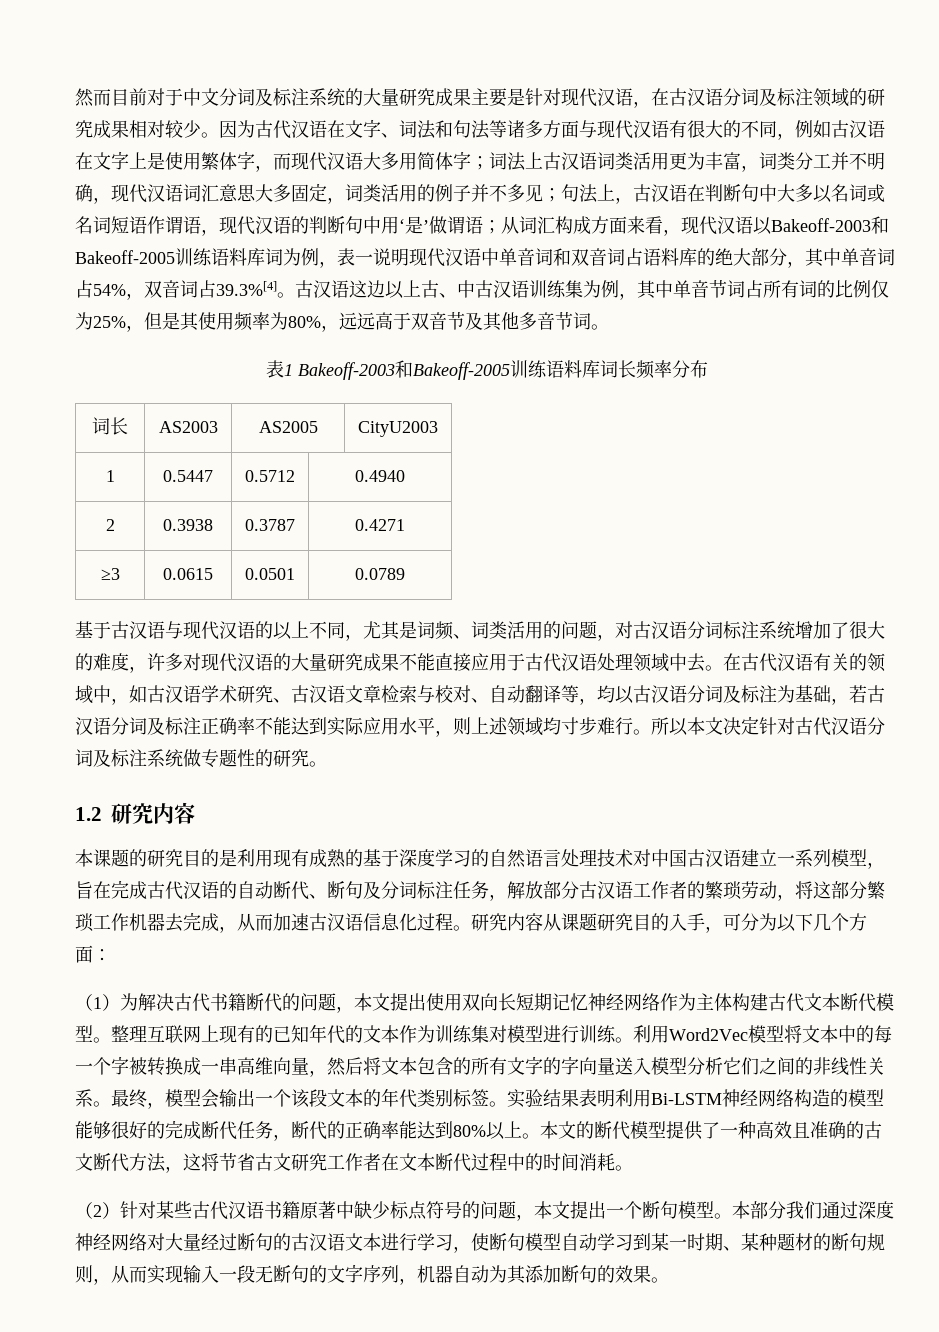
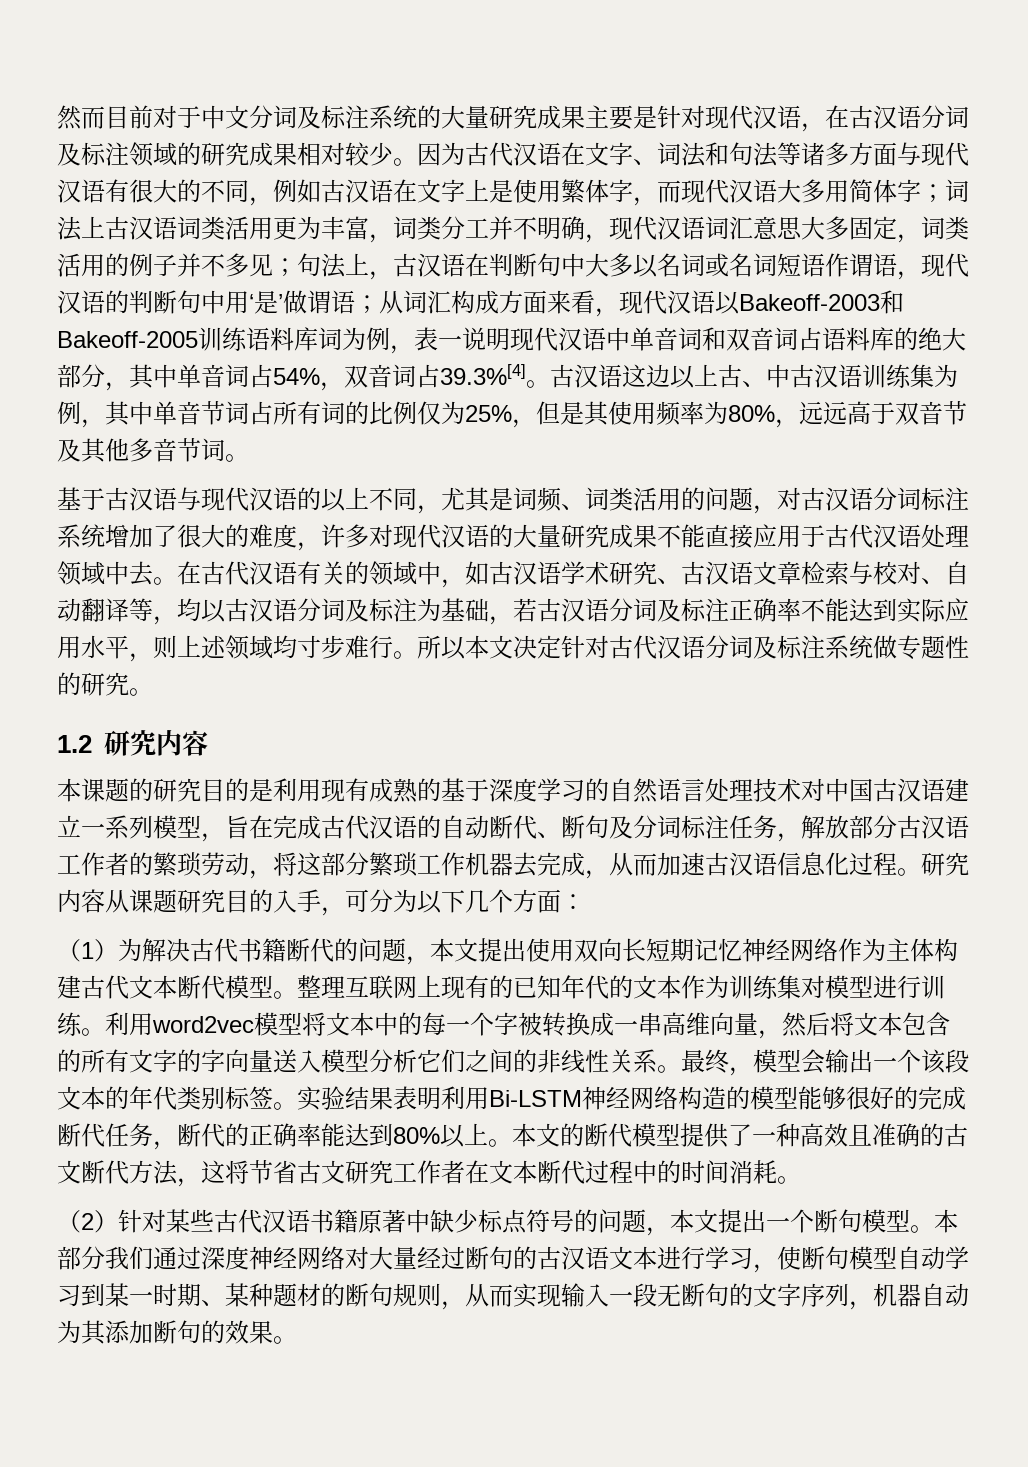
[266,360,708,380] [92,417,128,435] [158,421,218,433] [258,421,318,433] [358,421,438,437] [105,470,115,482] [163,470,213,482] [245,470,295,482] [355,470,405,482] [105,519,115,531] [163,519,213,531] [245,519,295,531] [355,519,405,531] [100,568,120,580] [163,568,213,580] [245,568,295,580] [355,568,405,580] // 表1 Bakeoff-2003和Bakeoff-2005训练语料库词长频率分布 // 词长 | AS2003 | AS2005 | CityU2003 // 1 | 0.5447 | 0.5712 | 0.4940 // 2 | 0.3938 | 0.3787 | 0.4271 // ≥3 | 0.0615 | 0.0501 | 0.0789 -> (249, 458) none
[669,1028,748,1041] Word2Vec -> [152,1016,254,1033] word2vec

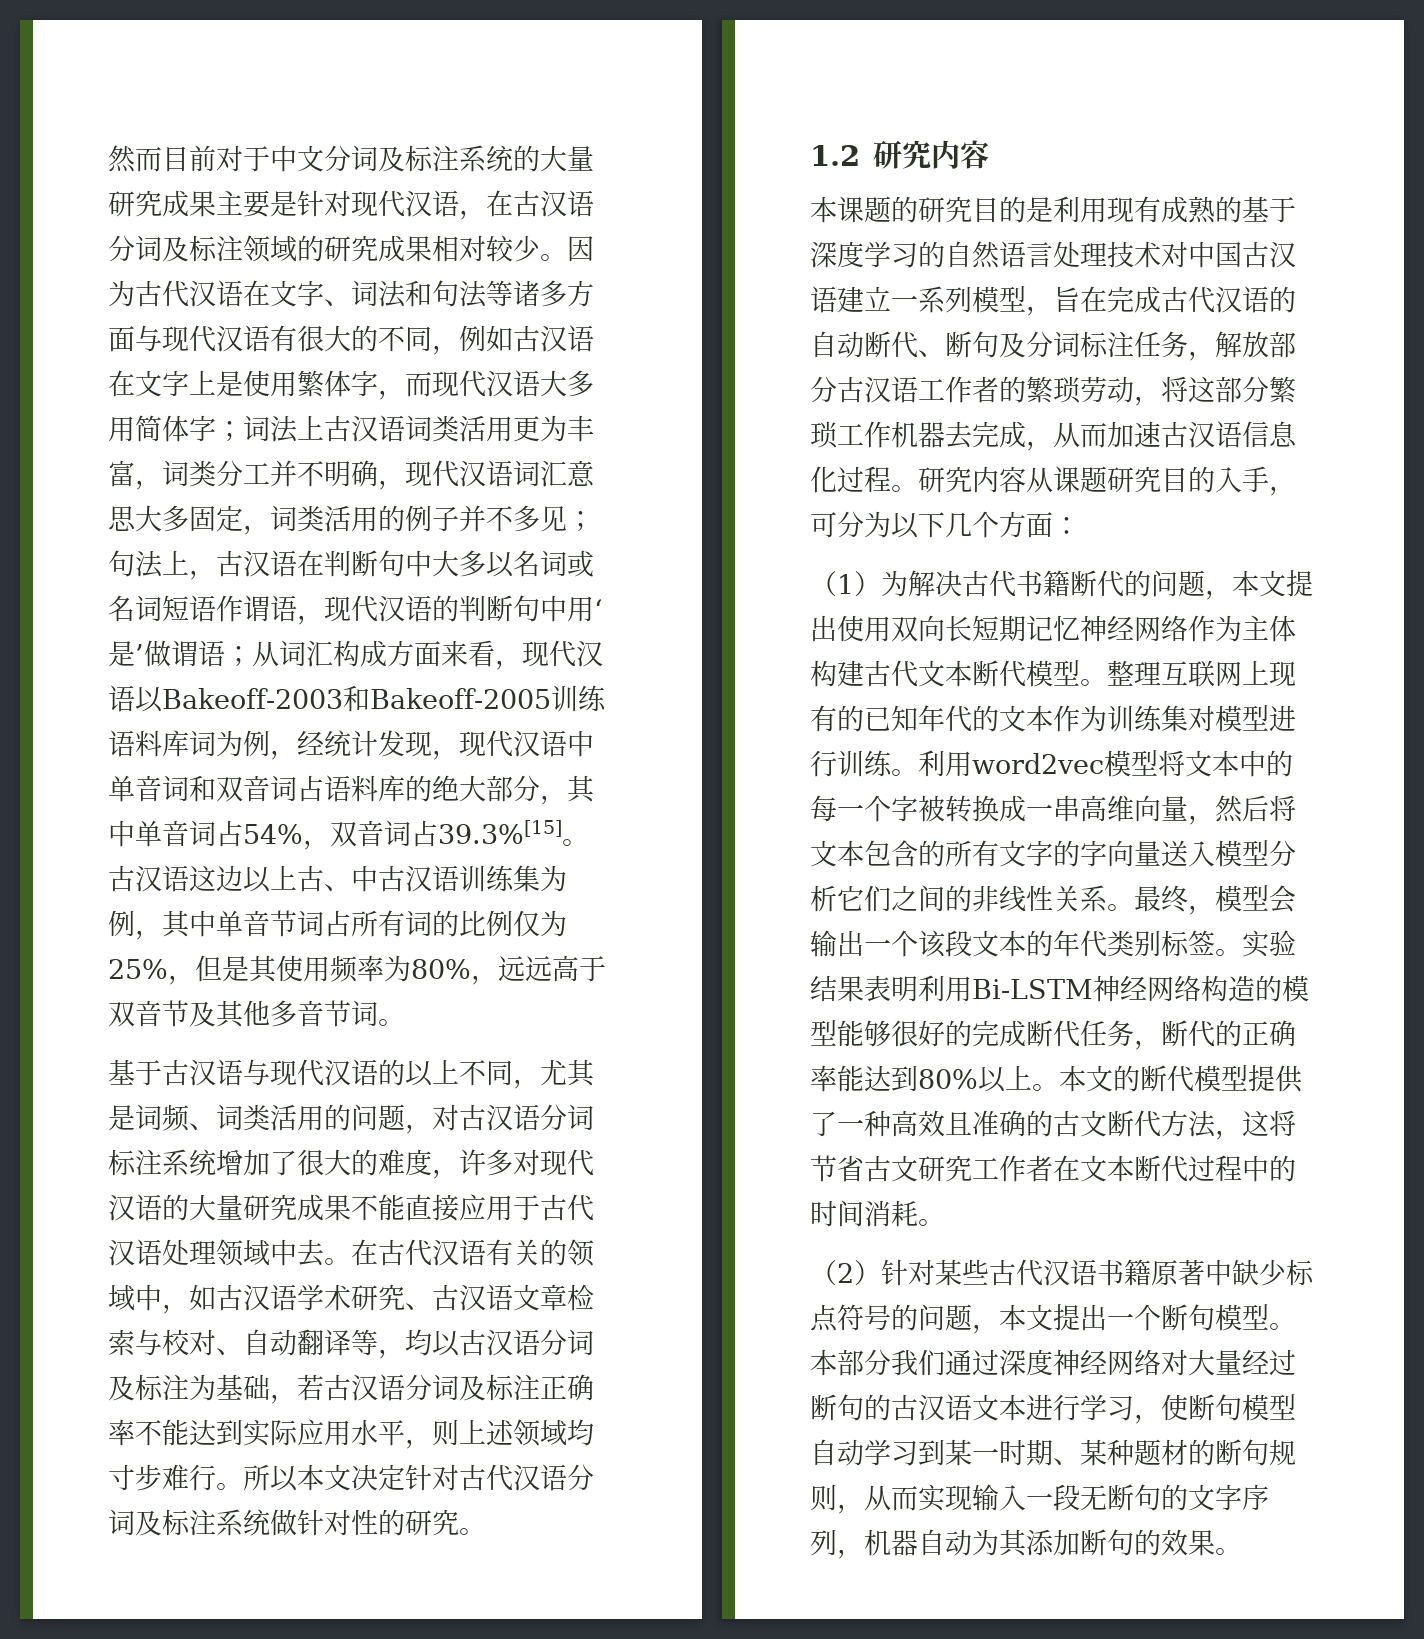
[414,327,510,351] 表一说明 -> [297,730,459,760] 经统计发现，
[440,364,526,385] 39.3%[4] -> [438,820,562,844] 39.3%[15]
[897,635,945,660] 专题 -> [297,1509,351,1536] 针对

